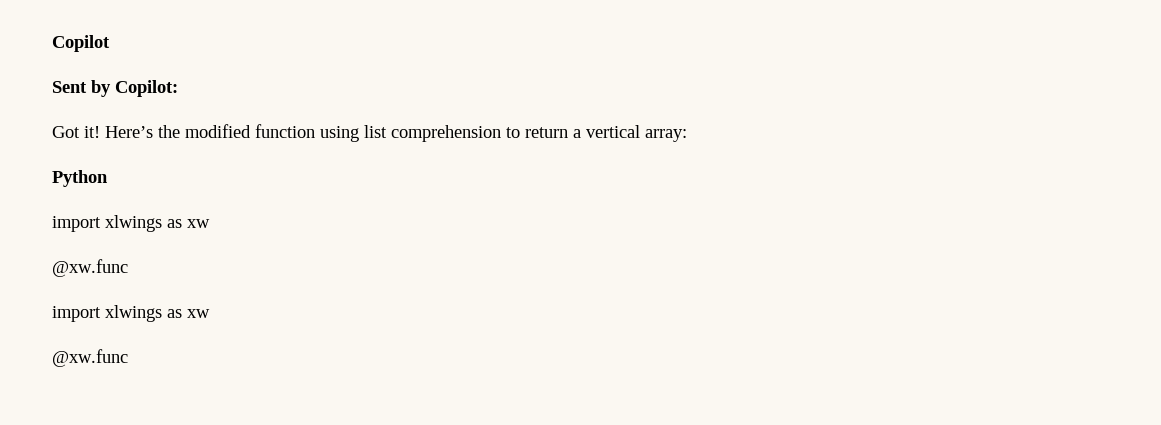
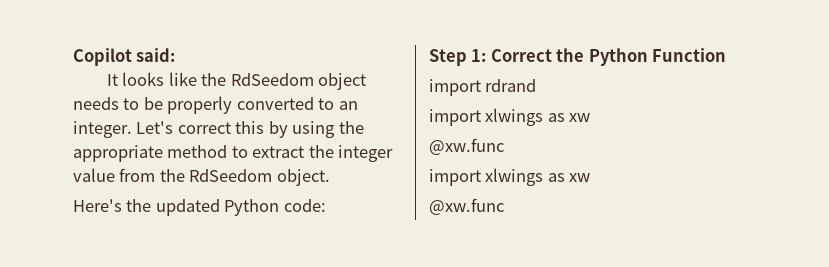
[52,80,178,97] [52,124,687,142] [52,170,108,187] // Sent by Copilot: // Got it! Here’s the modified function using list comprehension to return a vertical array: // Python -> [136,48,176,62] [106,72,367,90] [73,96,358,114] [73,121,364,138] [73,145,394,162] [73,168,330,186] [73,199,326,216] [429,48,727,66] [429,79,537,96] said: // It looks like the RdSeedom object needs to be properly converted to an integer. Let's correct this by using the appropriate method to extract the integer value from the RdSeedom object. // Here's the updated Python code: // Step 1: Correct the Python Function // import rdrand

